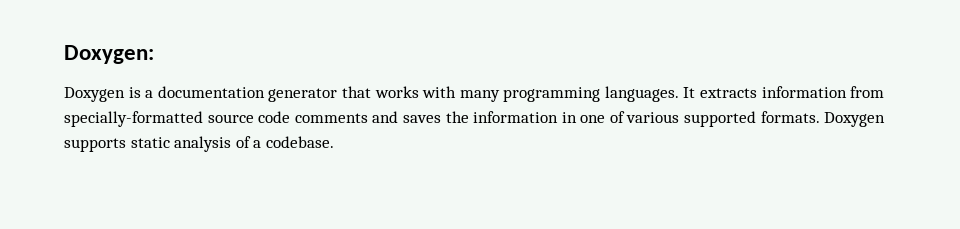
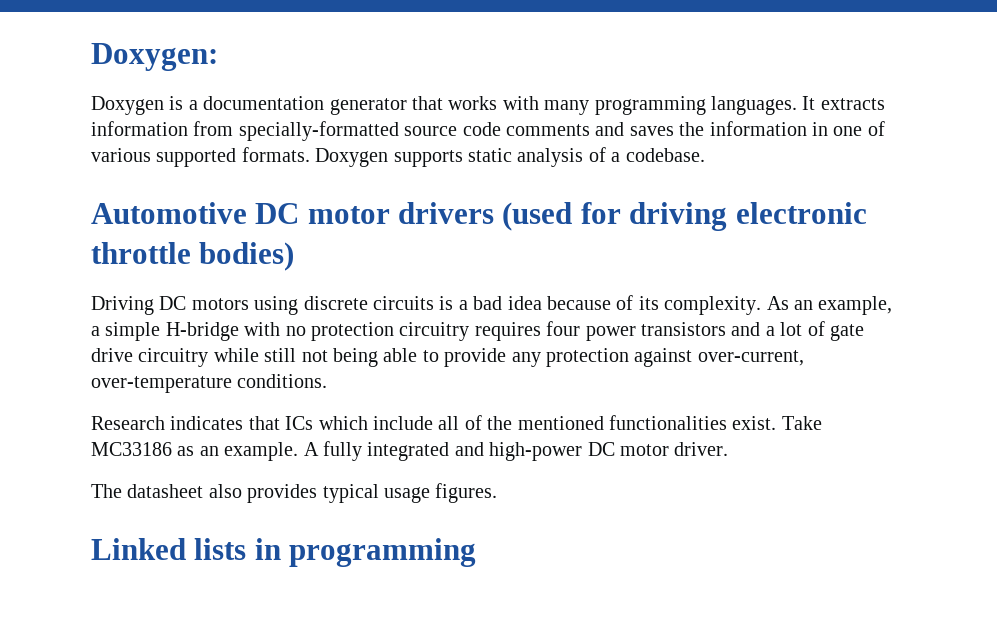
(334, 142) none -> [91,202,867,231] [91,242,295,271] [91,295,893,315] [91,321,864,341] [91,348,804,367] [91,374,328,393] [91,415,822,430] [91,441,729,461] [91,483,498,503] [91,538,477,567] // Automotive DC motor drivers (used for driving electronic throttle bodies) // Driving DC motors using discrete circuits is a bad idea because of its complexity. As an example, a simple H-bridge with no protection circuitry requires four power transistors and a lot of gate drive circuitry while still not being able to provide any protection against over-current, over-temperature conditions. // Research indicates that ICs which include all of the mentioned functionalities exist. Take MC33186 as an example. A fully integrated and high-power DC motor driver. // The datasheet also provides typical usage figures. // Linked lists in programming

